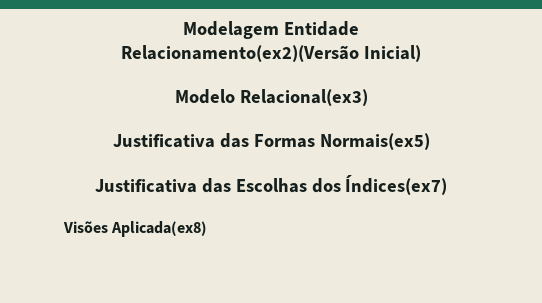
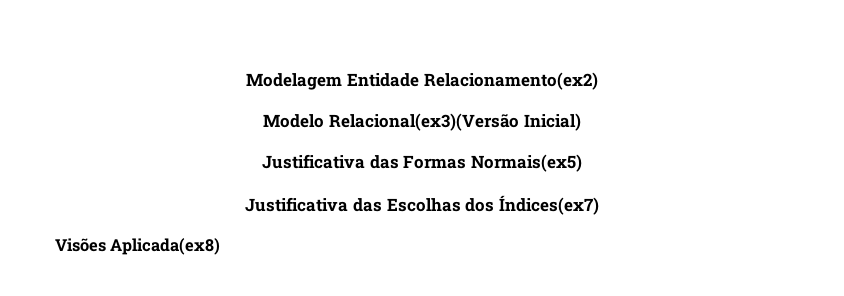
[121,45,421,62] Relacionamento(ex2)(Versão Inicial) -> [423,72,598,90] Relacionamento(ex2)
[239,89,368,106] Relacional(ex3) -> [328,113,581,131] Relacional(ex3)(Versão Inicial)

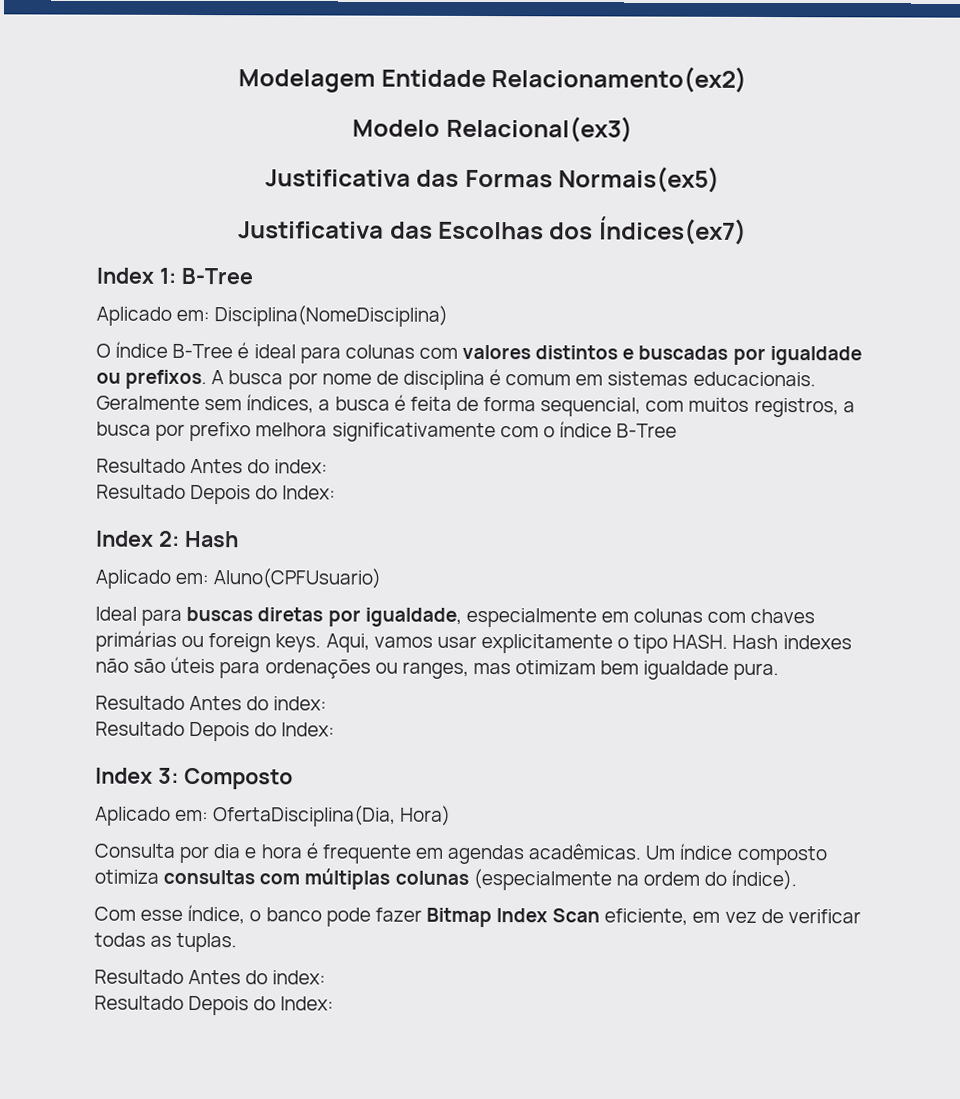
[328,113,581,131] Relacional(ex3)(Versão Inicial) -> [445,115,633,143] Relacional(ex3)
[55,238,221,255] Visões Aplicada(ex8) -> [96,267,253,285] [96,305,449,327] [96,341,862,366] [96,369,816,391] [96,394,855,418] [96,421,678,443] [96,458,329,474] [96,484,337,505] [96,530,239,548] [95,568,382,589] [95,606,816,628] [95,630,852,654] [95,656,780,681] [95,695,328,711] [95,721,336,742] [95,767,293,790] [95,805,452,827] [94,842,827,866] [94,868,798,891] [94,904,861,928] [94,932,238,953] [94,969,327,985] [94,995,335,1016] Index 1: B-Tree // Aplicado em: Disciplina(NomeDisciplina) // O índice B-Tree é ideal para colunas com valores distintos e buscadas por igualdade ou prefixos. A busca por nome de disciplina é comum em sistemas educacionais. Geralmente sem índices, a busca é feita de forma sequencial, com muitos registros, a busca por prefixo melhora significativamente com o índice B-Tree // Resultado Antes do index: // Resultado Depois do Index: // Index 2: Hash // Aplicado em: Aluno(CPFUsuario) // Ideal para buscas diretas por igualdade, especialmente em colunas com chaves primárias ou foreign keys. Aqui, vamos usar explicitamente o tipo HASH. Hash indexes não são úteis para ordenações ou ranges, mas otimizam bem igualdade pura. // Resultado Antes do index: // Resultado Depois do Index: // Index 3: Composto // Aplicado em: OfertaDisciplina(Dia, Hora) // Consulta por dia e hora é frequente em agendas acadêmicas. Um índice composto otimiza consultas com múltiplas colunas (especialmente na ordem do índice). // Com esse índice, o banco pode fazer Bitmap Index Scan eficiente, em vez de verificar todas as tuplas. // Resultado Antes do index: // Resultado Depois do Index:

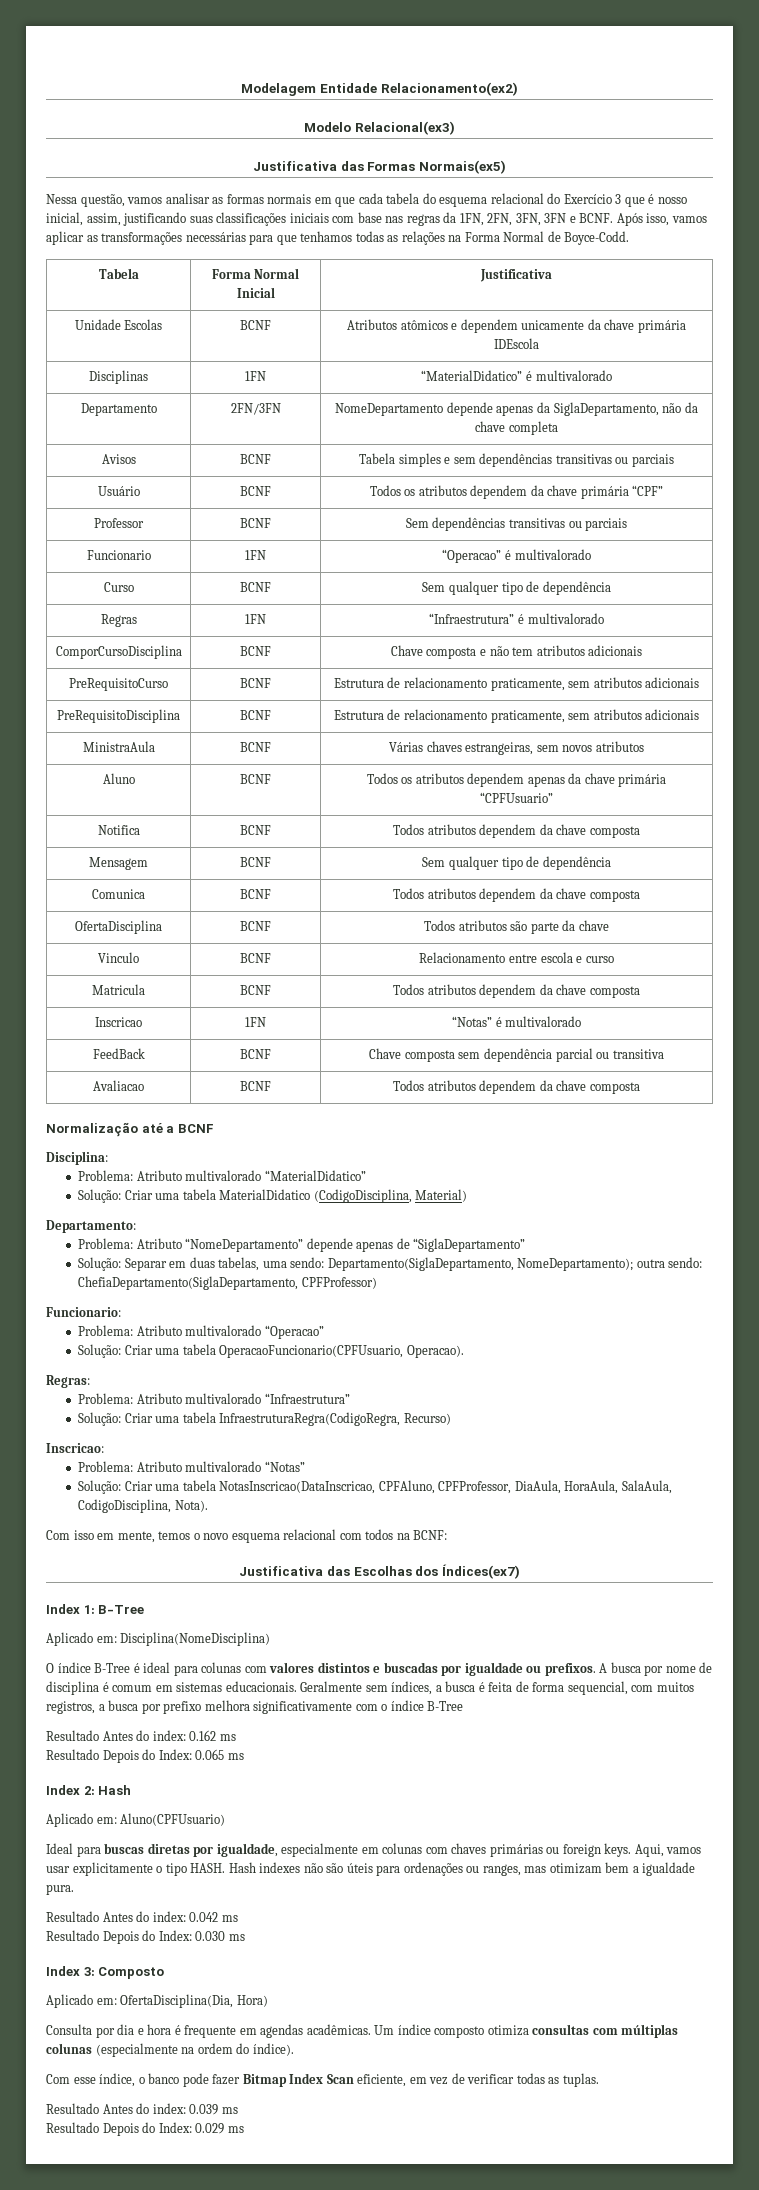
(721, 179) none -> [46,193,687,207] [46,212,707,226] [46,231,630,245] [98,268,139,279] [211,268,300,279] [236,287,275,298] [480,269,552,282] [74,319,163,330] [240,320,271,330] [347,319,686,333] [494,338,539,349] [89,370,148,384] [245,371,266,381] [421,370,612,381] [80,403,157,416] [230,403,281,415] [335,402,698,416] [475,421,558,435] [101,454,136,464] [240,454,271,464] [359,453,674,467] [97,486,140,496] [240,486,271,496] [369,485,664,499] [94,518,144,528] [240,518,271,528] [405,517,628,531] [86,550,151,560] [245,550,266,560] [442,549,591,563] [103,582,134,592] [240,582,271,592] [422,581,611,595] [100,614,137,627] [245,614,266,624] [429,613,604,624] [55,645,182,659] [240,646,271,656] [390,645,643,659] [69,678,168,691] [240,678,271,688] [333,677,700,691] [57,709,180,723] [240,710,271,720] [333,709,700,723] [82,741,155,752] [240,742,271,752] [389,741,644,755] [102,773,135,784] [240,774,271,784] [366,773,667,787] [480,792,553,803] [97,825,140,835] [240,825,271,835] [393,824,640,838] [89,857,148,870] [240,857,271,867] [422,856,611,870] [92,889,145,899] [240,889,271,899] [393,888,640,902] [75,920,162,934] [240,921,271,931] [424,920,609,934] [98,952,139,963] [240,953,271,963] [419,952,614,963] [92,984,145,995] [240,985,271,995] [393,984,640,998] [95,1017,142,1027] [245,1017,266,1027] [451,1016,582,1027] [92,1048,145,1059] [240,1049,271,1059] [369,1048,664,1062] [93,1080,144,1091] [240,1081,271,1091] [393,1080,640,1094] [46,1122,213,1137] [46,1151,108,1165] [78,1170,366,1181] [78,1189,468,1203] [46,1220,136,1233] [78,1238,526,1252] [78,1257,703,1271] [78,1276,377,1290] [46,1307,121,1317] [78,1325,324,1339] [78,1344,464,1358] [46,1375,90,1388] [78,1393,350,1404] [78,1412,451,1426] [46,1443,104,1453] [78,1461,305,1472] [78,1480,672,1494] [78,1499,208,1513] [46,1529,448,1543] // Nessa questão, vamos analisar as formas normais em que cada tabela do esquema relacional do Exercício 3 que é nosso inicial, assim, justificando suas classificações iniciais com base nas regras da 1FN, 2FN, 3FN, 3FN e BCNF. Após isso, vamos aplicar as transformações necessárias para que tenhamos todas as relações na Forma Normal de Boyce-Codd. // Tabela | Forma Normal Inicial | Justificativa // Unidade Escolas | BCNF | Atributos atômicos e dependem unicamente da chave primária IDEscola // Disciplinas | 1FN | “MaterialDidatico” é multivalorado // Departamento | 2FN/3FN | NomeDepartamento depende apenas da SiglaDepartamento, não da chave completa // Avisos | BCNF | Tabela simples e sem dependências transitivas ou parciais // Usuário | BCNF | Todos os atributos dependem da chave primária “CPF” // Professor | BCNF | Sem dependências transitivas ou parciais // Funcionario | 1FN | “Operacao” é multivalorado // Curso | BCNF | Sem qualquer tipo de dependência // Regras | 1FN | “Infraestrutura” é multivalorado // ComporCursoDisciplina | BCNF | Chave composta e não tem atributos adicionais // PreRequisitoCurso | BCNF | Estrutura de relacionamento praticamente, sem atributos adicionais // PreRequisitoDisciplina | BCNF | Estrutura de relacionamento praticamente, sem atributos adicionais // MinistraAula | BCNF | Várias chaves estrangeiras, sem novos atributos // Aluno | BCNF | Todos os atributos dependem apenas da chave primária “CPFUsuario” // Notifica | BCNF | Todos atributos dependem da chave composta // Mensagem | BCNF | Sem qualquer tipo de dependência // Comunica | BCNF | Todos atributos dependem da chave composta // OfertaDisciplina | BCNF | Todos atributos são parte da chave // Vinculo | BCNF | Relacionamento entre escola e curso // Matricula | BCNF | Todos atributos dependem da chave composta // Inscricao | 1FN | “Notas” é multivalorado // FeedBack | BCNF | Chave composta sem dependência parcial ou transitiva // Avaliacao | BCNF | Todos atributos dependem da chave composta // Normalização até a BCNF // Disciplina: // Problema: Atributo multivalorado “MaterialDidatico” // Solução: Criar uma tabela MaterialDidatico (CodigoDisciplina, Material) // Departamento: // Problema: Atributo “NomeDepartamento” depende apenas de “SiglaDepartamento” // Solução: Separar em duas tabelas, uma sendo: Departamento(SiglaDepartamento, NomeDepartamento); outra sendo: ChefiaDepartamento(SiglaDepartamento, CPFProfessor) // Funcionario: // Problema: Atributo multivalorado “Operacao” // Solução: Criar uma tabela OperacaoFuncionario(CPFUsuario, Operacao). // Regras: // Problema: Atributo multivalorado “Infraestrutura” // Solução: Criar uma tabela InfraestruturaRegra(CodigoRegra, Recurso) // Inscricao: // Problema: Atributo multivalorado “Notas” // Solução: Criar uma tabela NotasInscricao(DataInscricao, CPFAluno, CPFProfessor, DiaAula, HoraAula, SalaAula, CodigoDisciplina, Nota). // Com isso em mente, temos o novo esquema relacional com todos na BCNF:
[96,484,337,505] // Resultado Depois do Index: -> [189,1730,236,1741] [46,1749,244,1763] 0.162 ms // Resultado Depois do Index: 0.065 ms
(640, 667) none -> [632,1866,639,1873] a
[95,721,336,742] // Resultado Depois do Index: -> [189,1912,238,1922] [46,1930,245,1944] 0.042 ms // Resultado Depois do Index: 0.030 ms
[94,995,335,1016] // Resultado Depois do Index: -> [189,2104,238,2115] [46,2122,244,2136] 0.039 ms // Resultado Depois do Index: 0.029 ms

